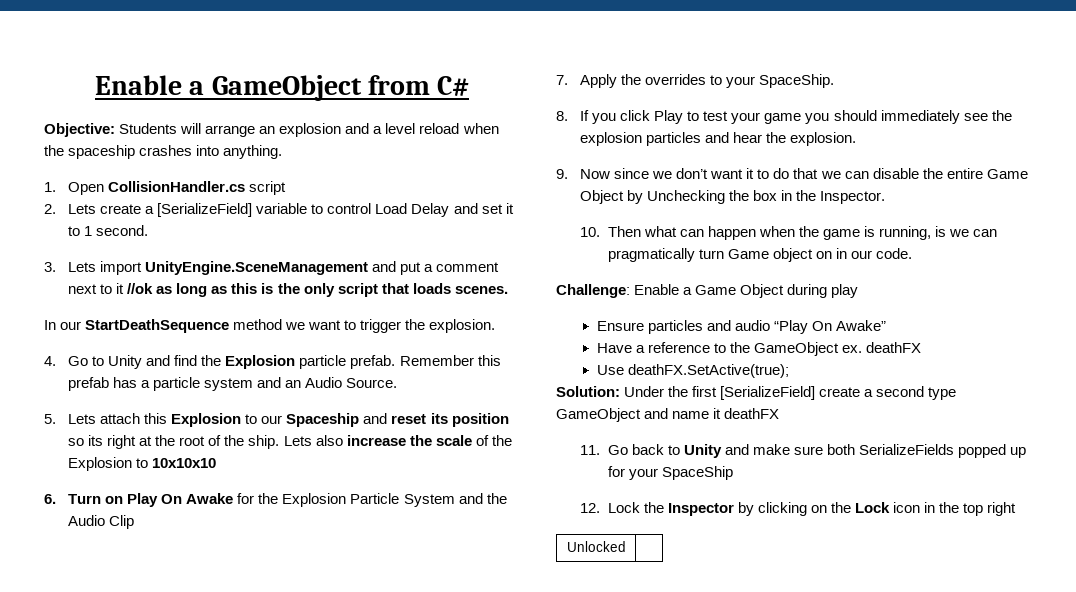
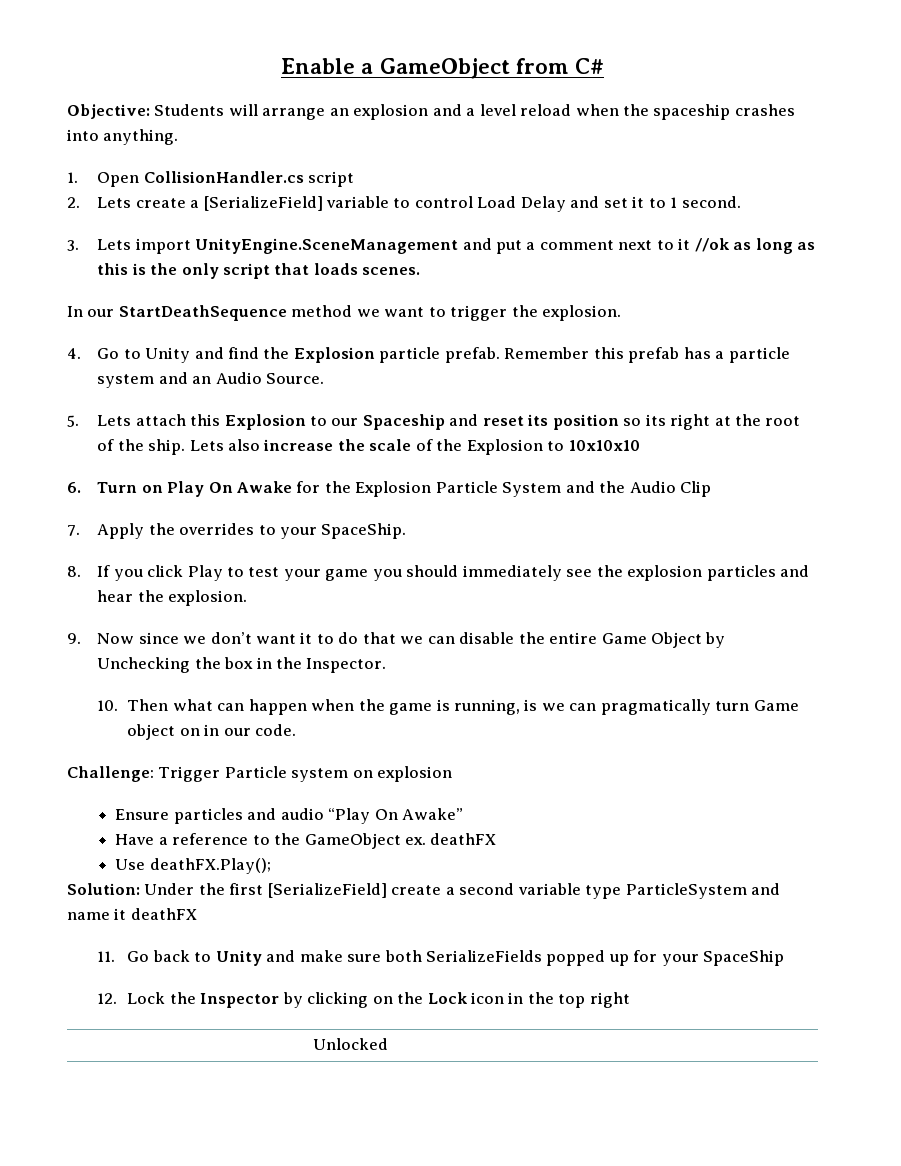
[634,284,859,298] Enable a Game Object during play -> [158,766,453,782] Trigger Particle system on explosion
[627,364,789,378] deathFX.SetActive(true); -> [149,858,271,874] deathFX.Play();
[928,387,957,400] [556,408,641,422] type GameObject -> [517,883,747,899] variable type ParticleSystem

